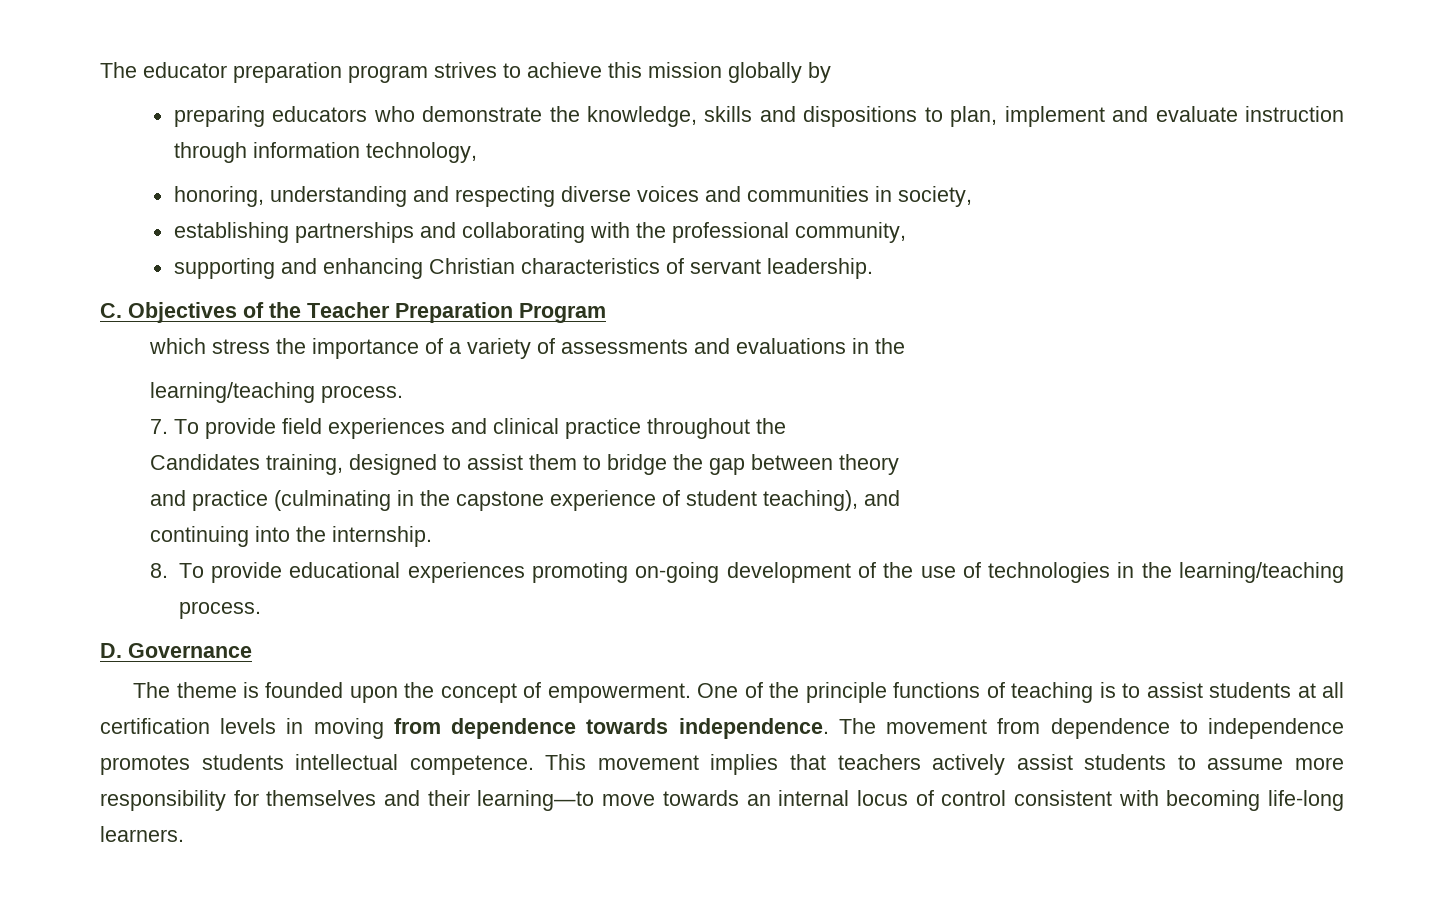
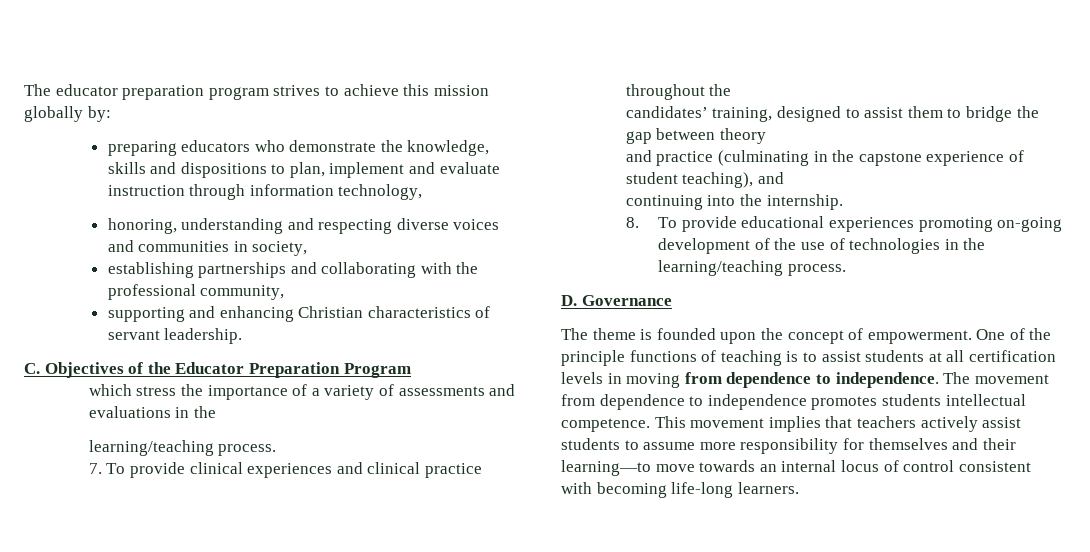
[808,62,831,83] by -> [87,106,111,122] by:
[307,302,390,318] Teacher -> [175,362,245,374] Educator
[282,418,323,434] field -> [189,462,243,474] clinical
[150,454,261,470] Candidates -> [625,106,708,118] candidates’
[586,718,669,734] towards -> [815,374,831,384] to

